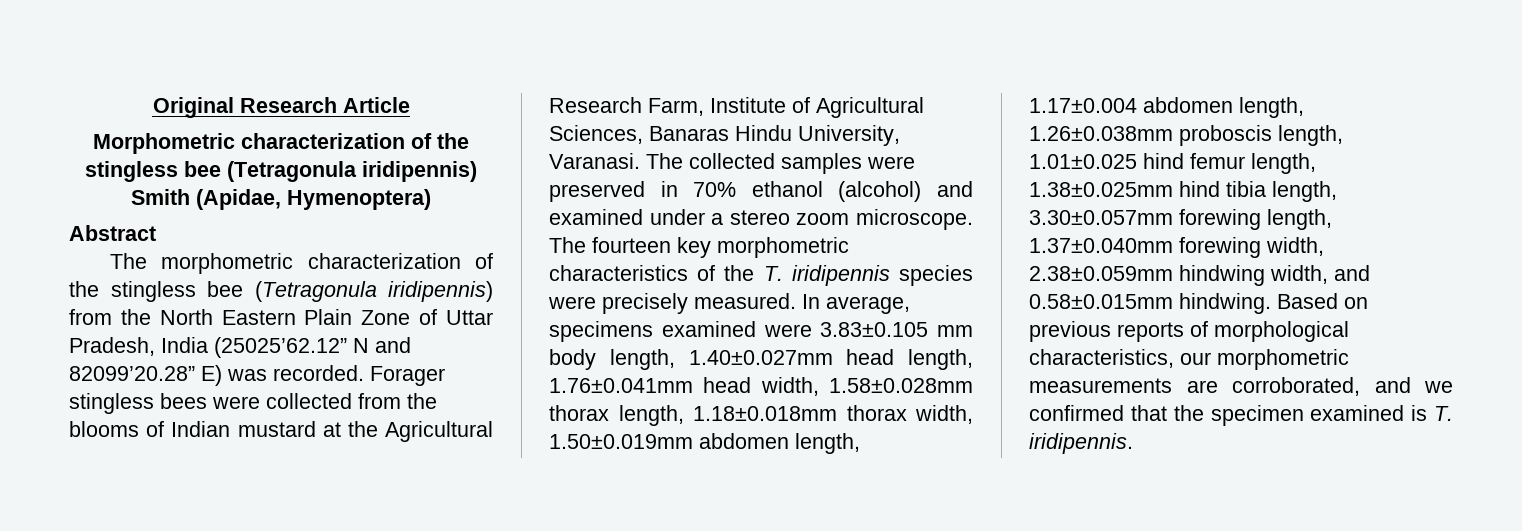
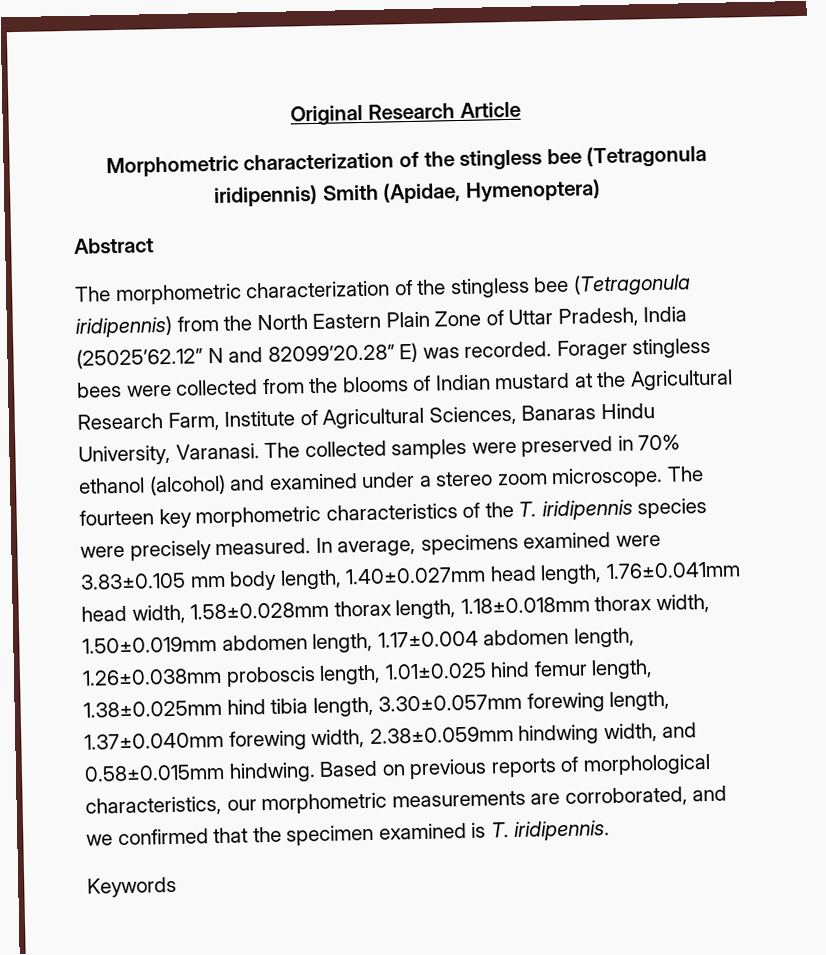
(1133, 443) none -> [87,876,177,898] // Keywords

